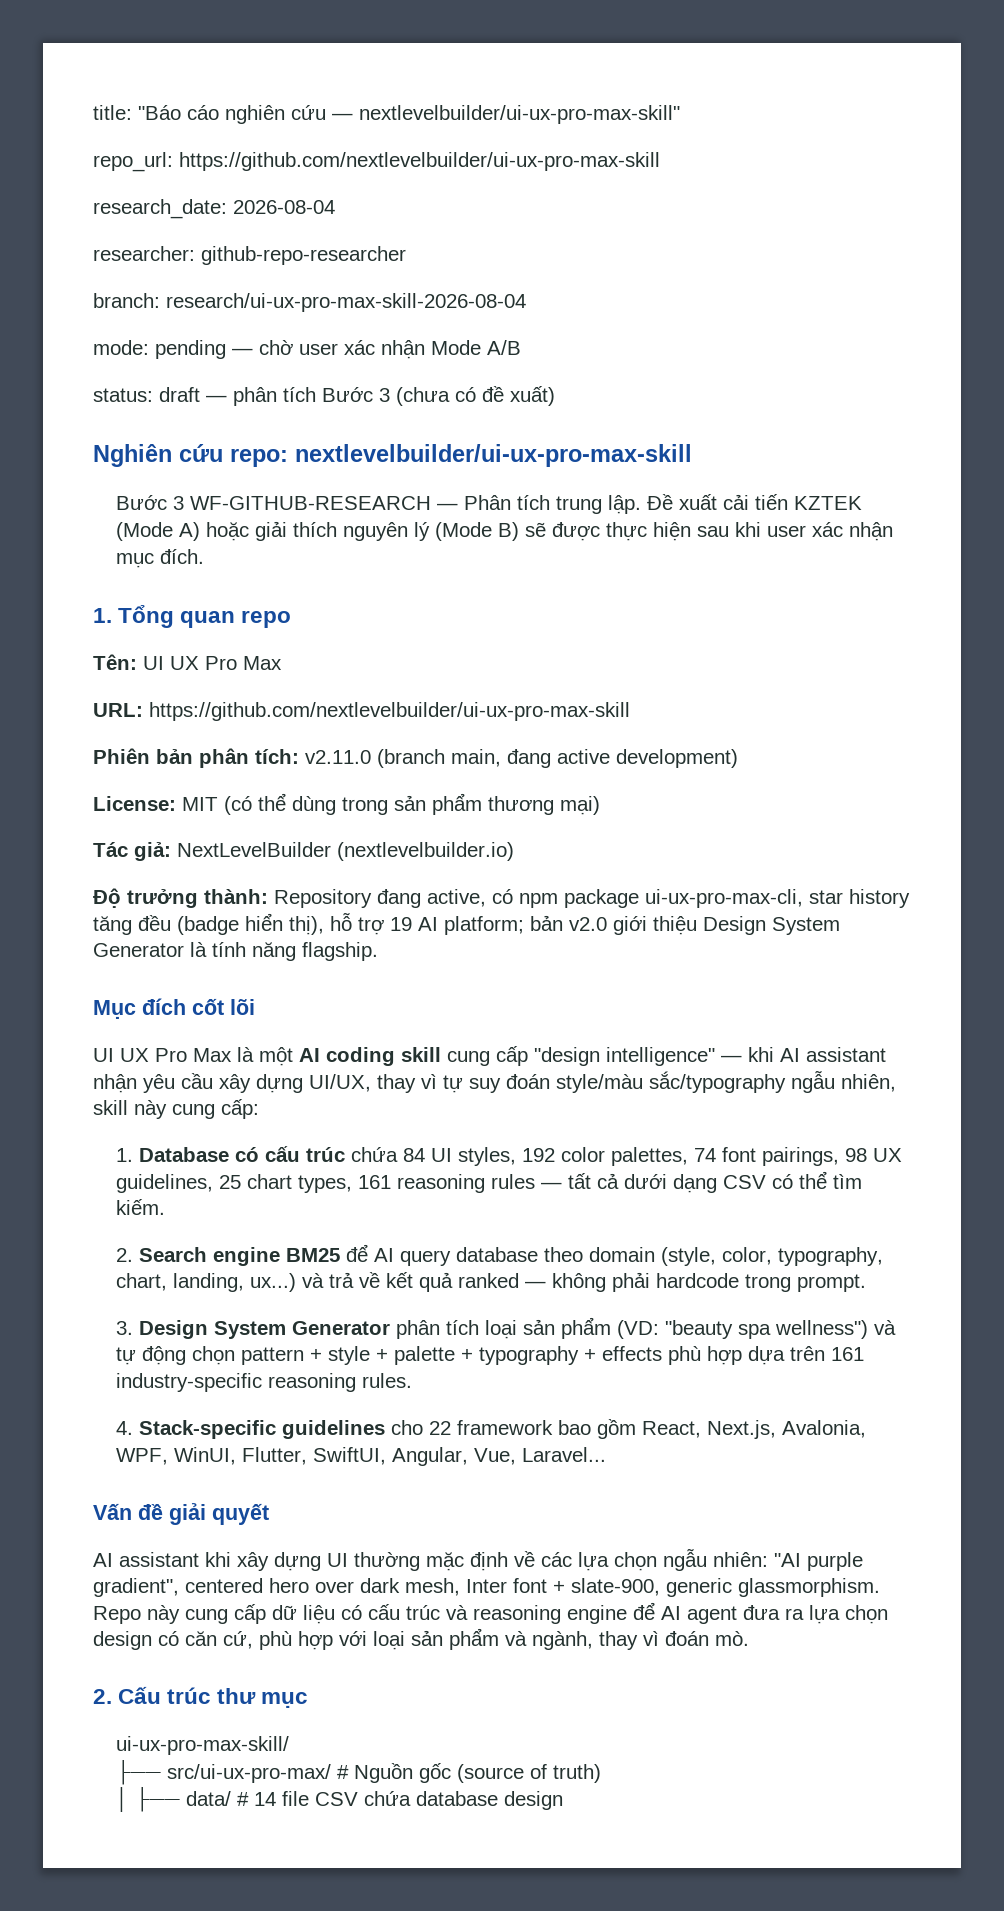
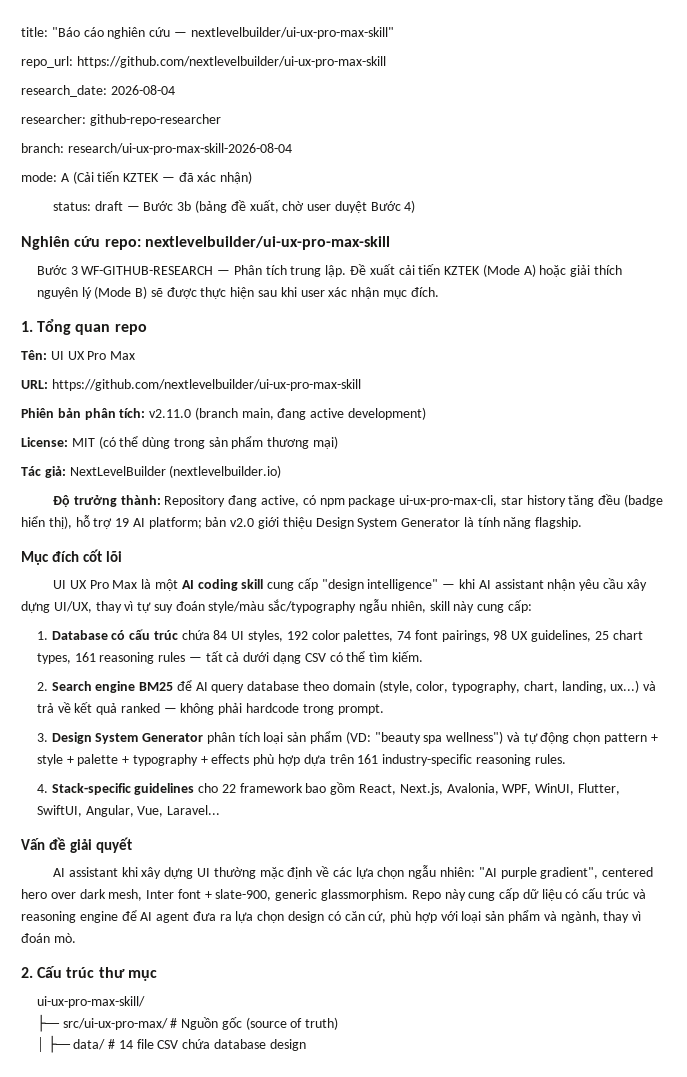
[155,340,521,359] [93,386,555,406] pending — chờ user xác nhận Mode A/B // status: draft — phân tích Bước 3 (chưa có đề xuất) -> [60,171,253,184] [53,200,416,213] A (Cải tiến KZTEK — đã xác nhận) // status: draft — Bước 3b (bảng đề xuất, chờ user duyệt Bước 4)

